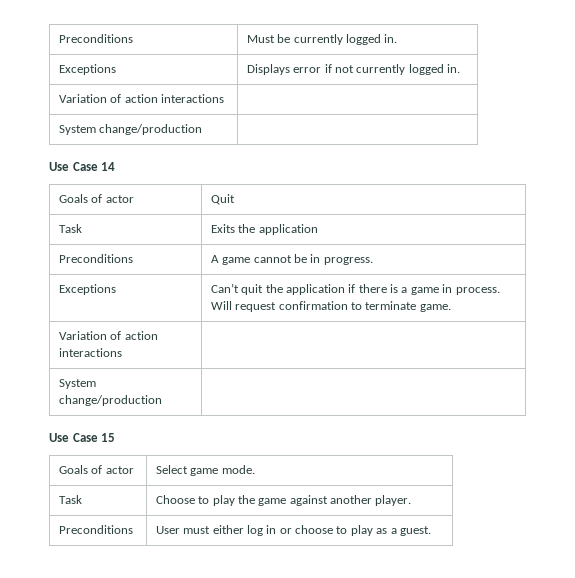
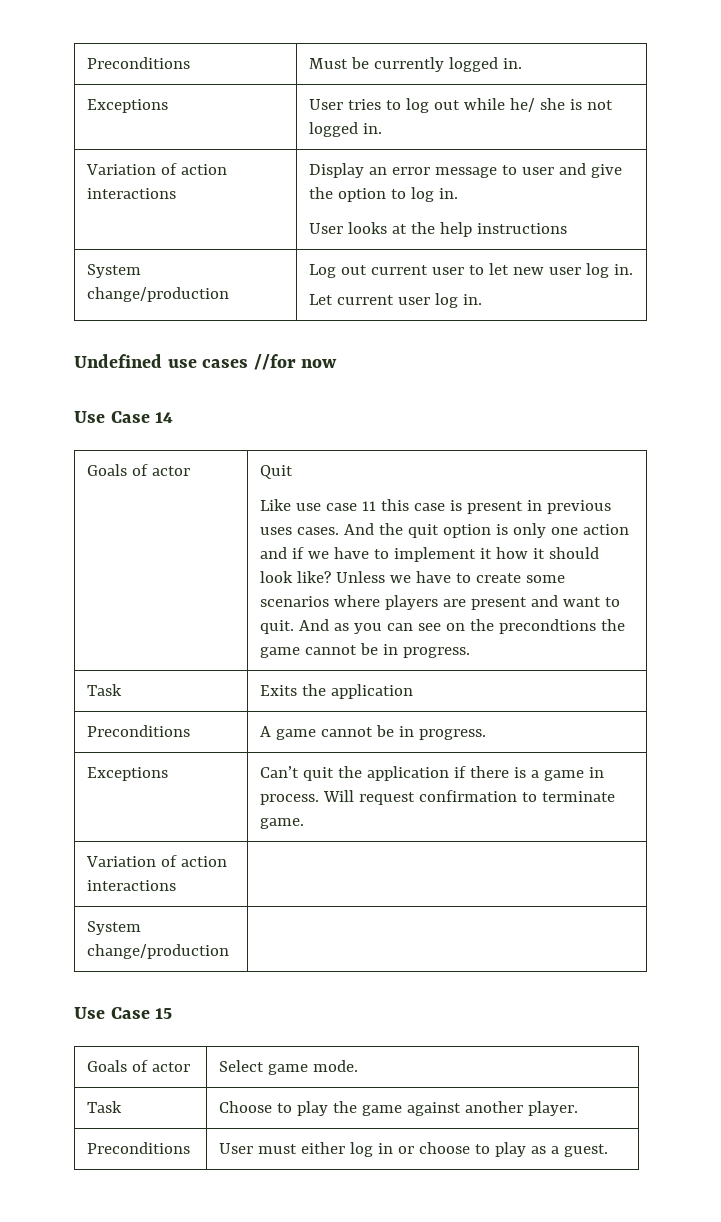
[246,64,406,75] Displays error if not currently -> [308,98,613,113] User tries to log out while he/ she is not
[58,124,203,135] // System change/production | -> [308,163,622,178] [308,187,458,202] [308,222,567,237] [86,264,141,278] [86,287,229,302] [308,263,633,278] [308,293,482,308] [74,354,338,370] Display an error message to user and give the option to log in. // User looks at the help instructions // System change/production | Log out current user to let new user log in. // Let current user log in. // Undefined use cases //for now
(235, 199) none -> [259,499,611,514] [259,523,629,538] [259,547,599,562] [259,571,565,583] [259,595,620,610] [259,619,625,634] [259,643,470,658] // Like use case 11 this case is present in previous uses cases. And the quit option is only one action and if we have to implement it how it should look like? Unless we have to create some scenarios where players are present and want to quit. And as you can see on the precondtions the game cannot be in progress.

